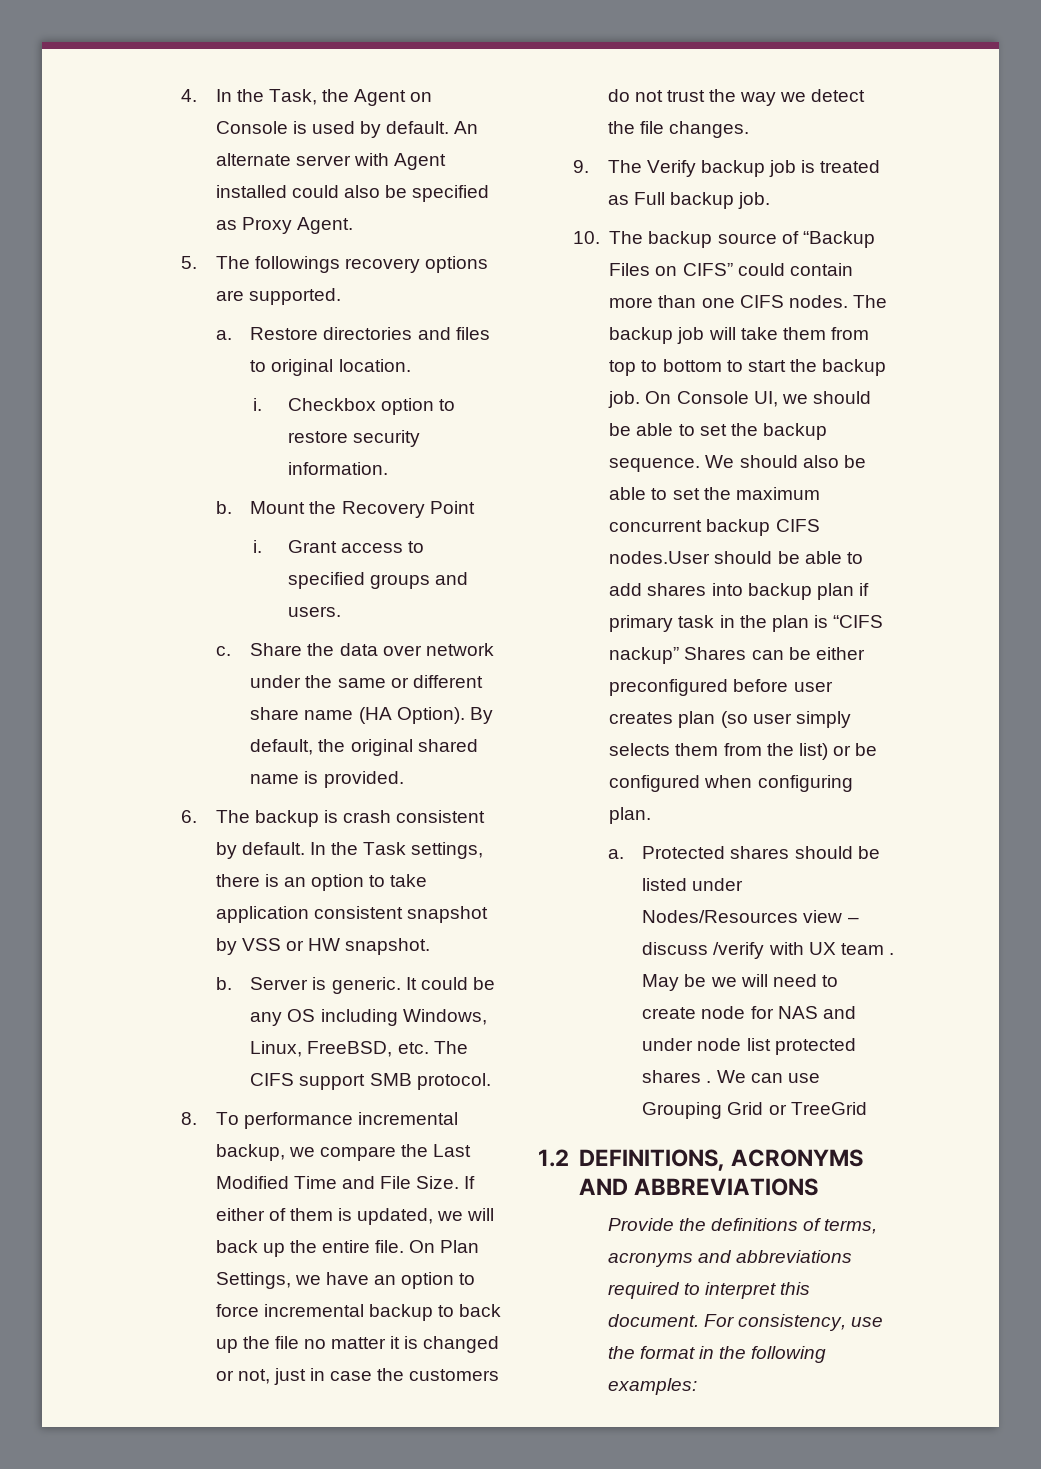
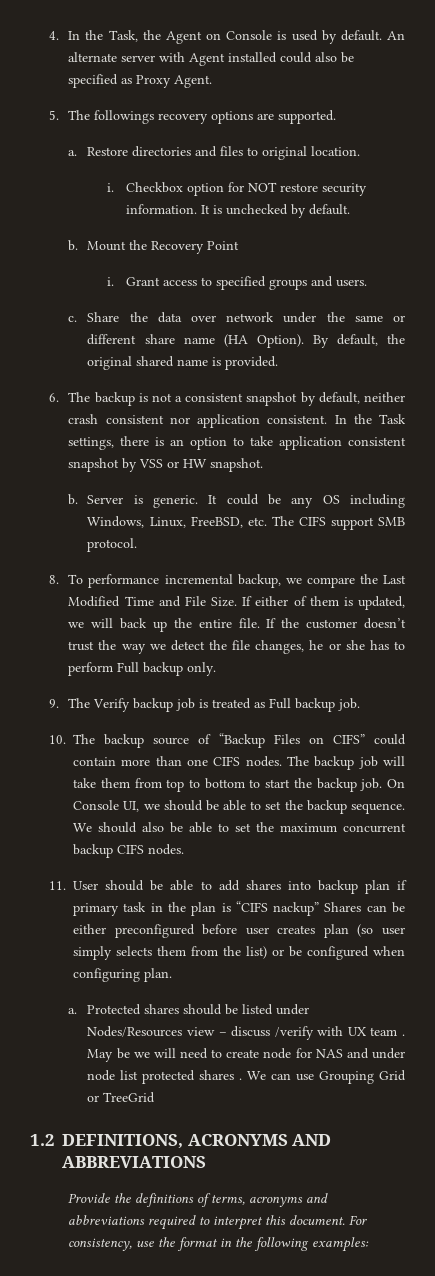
[439,399,456,411] to -> [227,182,277,192] for NOT
(388, 468) none -> [200,204,350,218] It is unchecked by default.
[342,810,486,823] [215,842,305,859] crash consistent by default. -> [151,392,405,406] [68,414,328,428] not a consistent snapshot by default, neither crash consistent nor application consistent.
[409,1240,480,1253] [215,1272,476,1289] [215,1304,502,1321] [215,1336,500,1353] [215,1368,500,1385] [607,89,663,102] On Plan Settings, we have an option to force incremental backup to back up the file no matter it is changed or not, just in case the customers do not -> [266,618,406,629] If the customer doesn’t
[668,121,749,138] changes. -> [255,640,405,654] [68,662,217,676] changes, he or she has to perform Full backup only.
[609,551,711,564] nodes.User -> [148,844,185,855] [49,881,99,890] nodes. // 11. User

